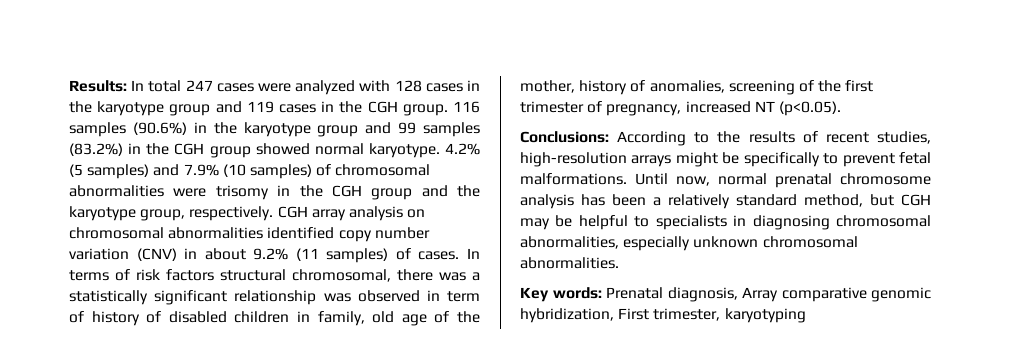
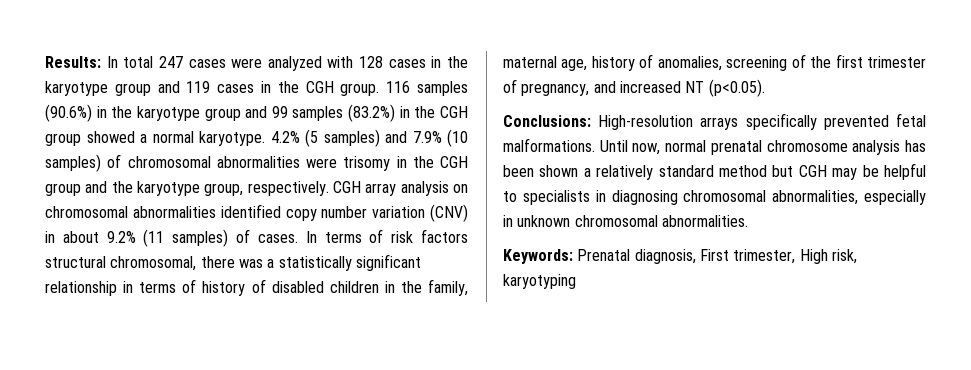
(310, 149) none -> [140,134,147,143] a
[323,290,481,302] was observed in term -> [123,281,177,293] in terms
[317,311,481,326] [520,80,575,93] family, old age of the mother, -> [400,279,469,296] [503,56,588,71] the family, maternal age,
(682, 110) none -> [593,81,616,93] and
[617,131,931,146] [520,152,895,167] According to the results of recent studies, high-resolution arrays might be specifically to prevent -> [598,113,889,130] High-resolution arrays specifically prevented
(646, 200) none -> [539,165,579,177] shown
[804,194,863,207] method, -> [719,165,767,177] method
(691, 243) none -> [503,215,513,227] in
[520,287,931,302] [520,308,721,323] Key words: Prenatal diagnosis, Array comparative genomic hybridization, First trimester, -> [503,249,857,264] Keywords: Prenatal diagnosis, First trimester, High risk,

